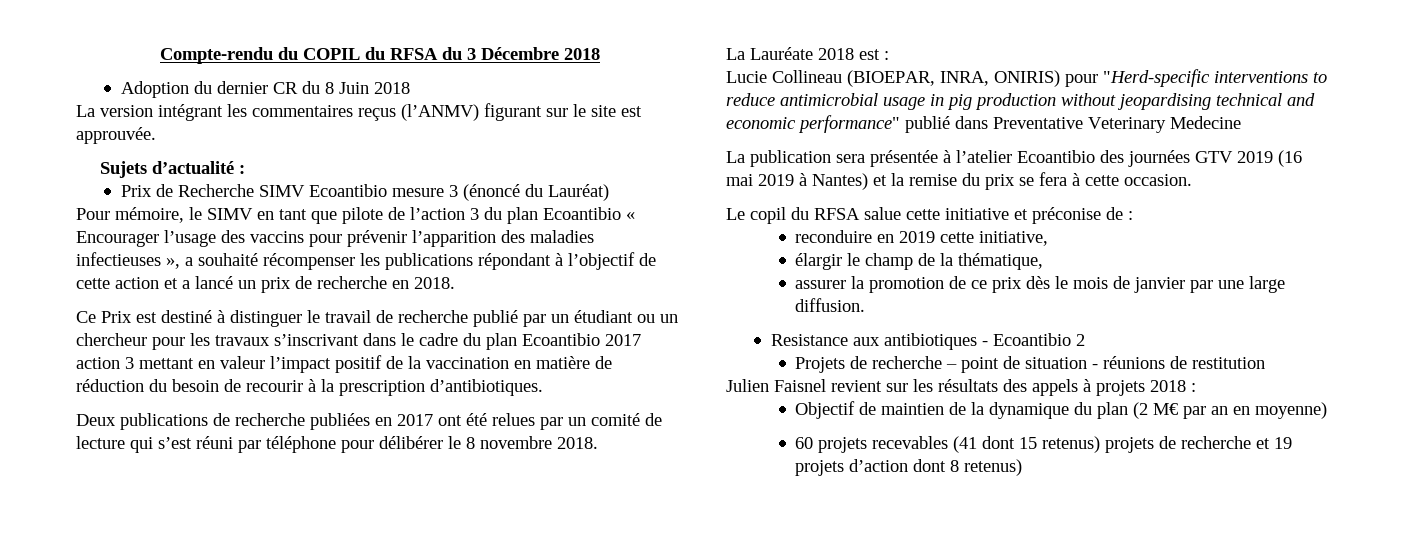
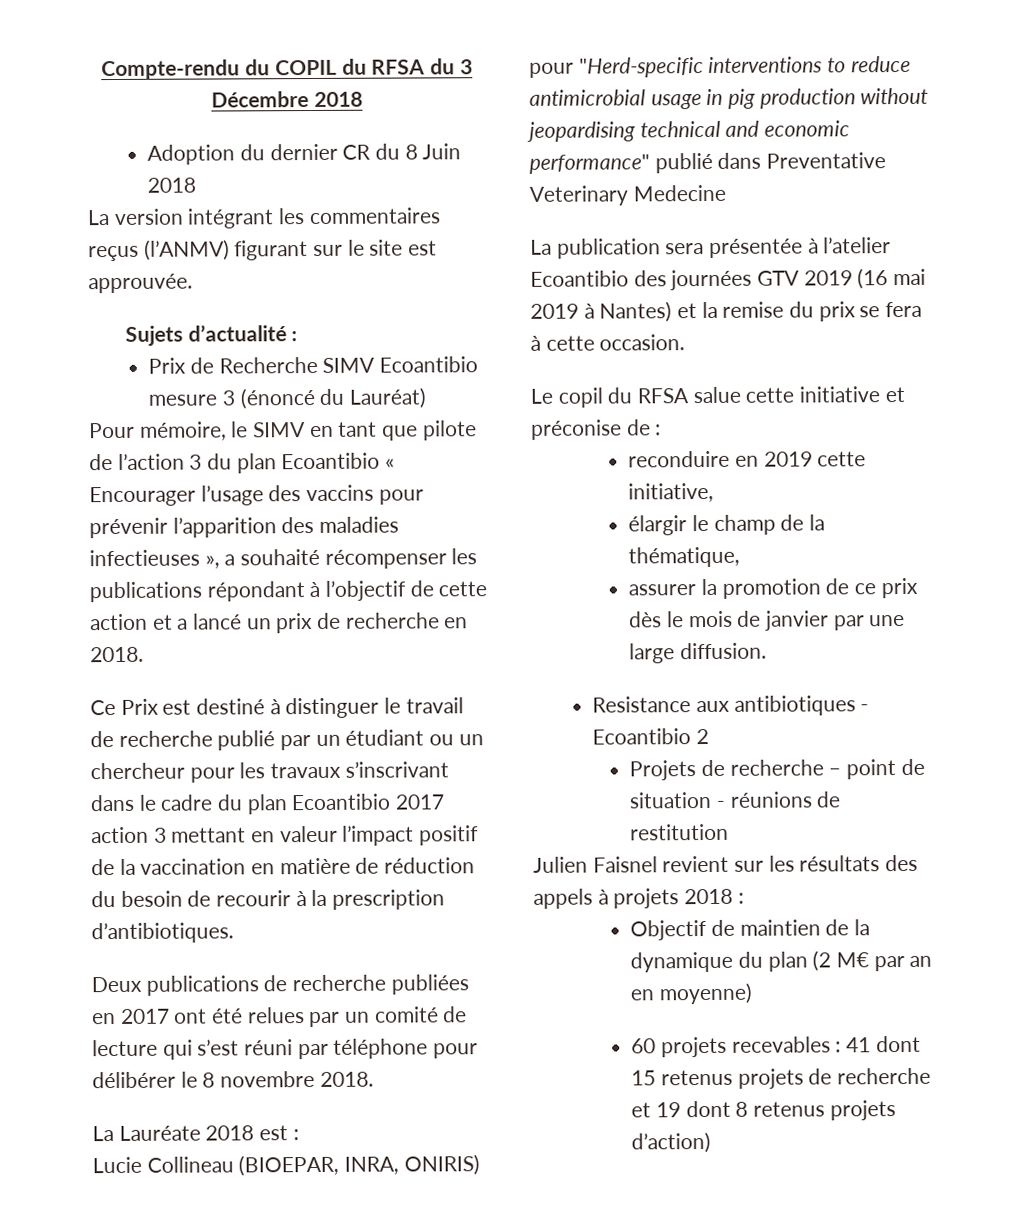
[953,436,978,453] (41 -> [835,1037,872,1053] : 41
[1042,436,1101,453] retenus) -> [660,1069,733,1086] retenus
[795,459,1023,476] projets d’action dont 8 retenus) -> [685,1100,896,1121] [631,1131,712,1154] dont 8 retenus projets d’action)

